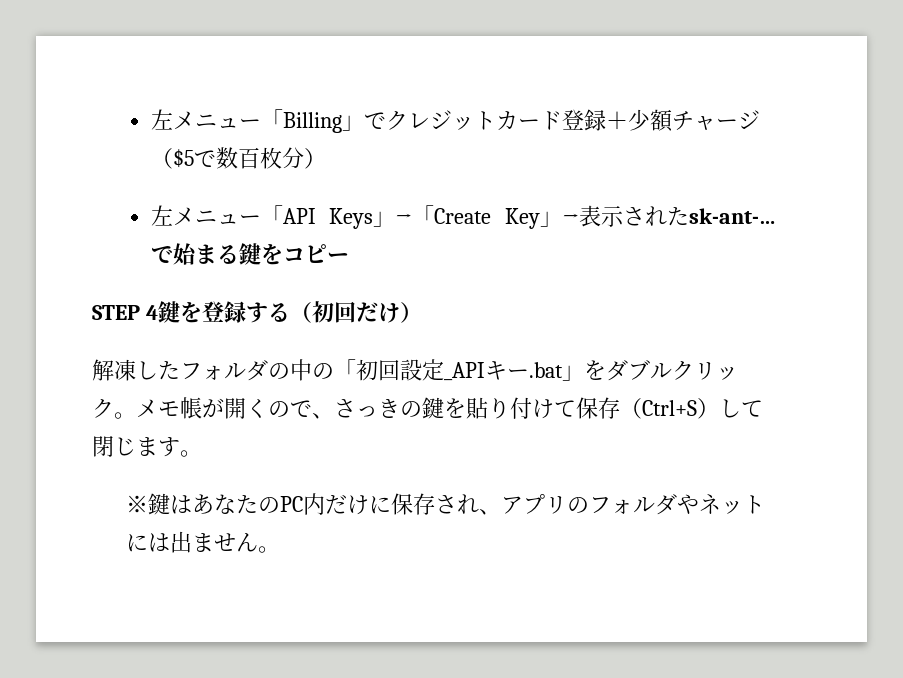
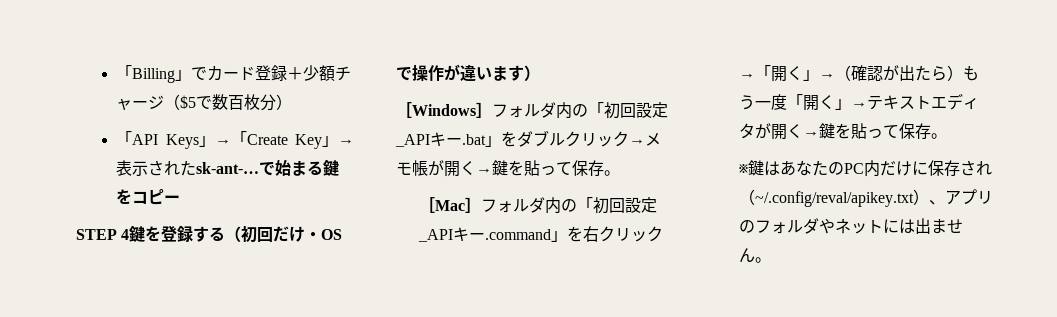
[150,109,496,133] 左メニュー「Billing」でクレジット -> [116,65,208,83] 「Billing」で
[150,205,261,226] 左メニュー -> (293, 102) none
[399,302,422,323] [92,359,312,381] ） // 解凍したフォルダの中 -> [305,229,343,240] [396,64,540,82] [396,102,572,119] ・OSで操作が違います） // ［Windows］フォルダ内
[114,412,136,419] 。 -> [629,139,645,145] →
[268,397,763,419] [92,436,180,457] ので、さっきの鍵を貼り付けて保存（Ctrl+S）して閉じます -> [476,160,620,176] [418,197,657,214] [417,226,663,242] [738,65,979,82] [738,93,979,111] [738,123,931,140] →鍵を貼って保存。 // ［Mac］フォルダ内の「初回設定_APIキー.command」を右クリック→「開く」→（確認が出たら）もう一度「開く」→テキストエディタが開く→鍵を貼って保存
(480, 504) none -> [738,189,929,207] （~/.config/reval/apikey.txt）

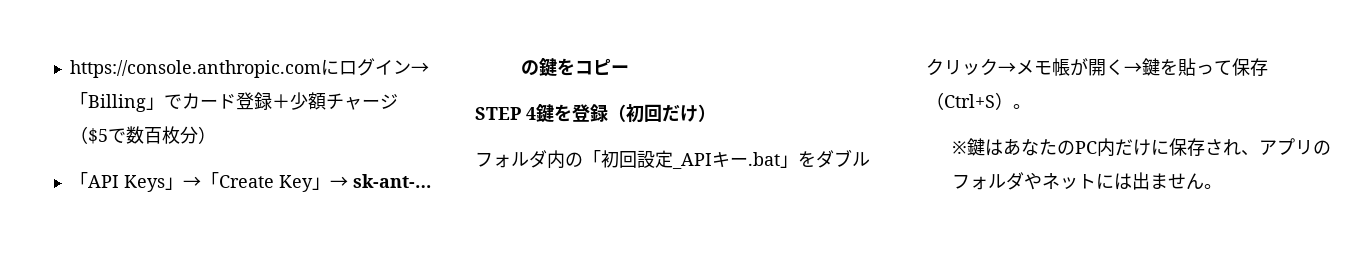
(116, 72) none -> [70,58,430,78] https://console.anthropic.comにログイン→
[116,160,324,176] 表示されたsk-ant-…で始まる -> [353,174,432,188] [521,60,540,76] sk-ant-…の
[193,226,226,242] する -> (608, 113) none
[305,229,343,240] [396,64,540,82] [396,102,492,118] ・OSで操作が違います） // ［Windows］ -> [698,104,716,122] ） //
[604,170,620,176] [418,197,657,214] [417,226,663,242] [738,65,979,82] [738,93,979,111] [738,123,931,140] 。 // ［Mac］フォルダ内の「初回設定_APIキー.command」を右クリック→「開く」→（確認が出たら）もう一度「開く」→テキストエディタが開く→鍵を貼って保存 -> [926,92,1013,110] （Ctrl+S）
[738,189,929,207] （~/.config/reval/apikey.txt） -> (1242, 147) none

